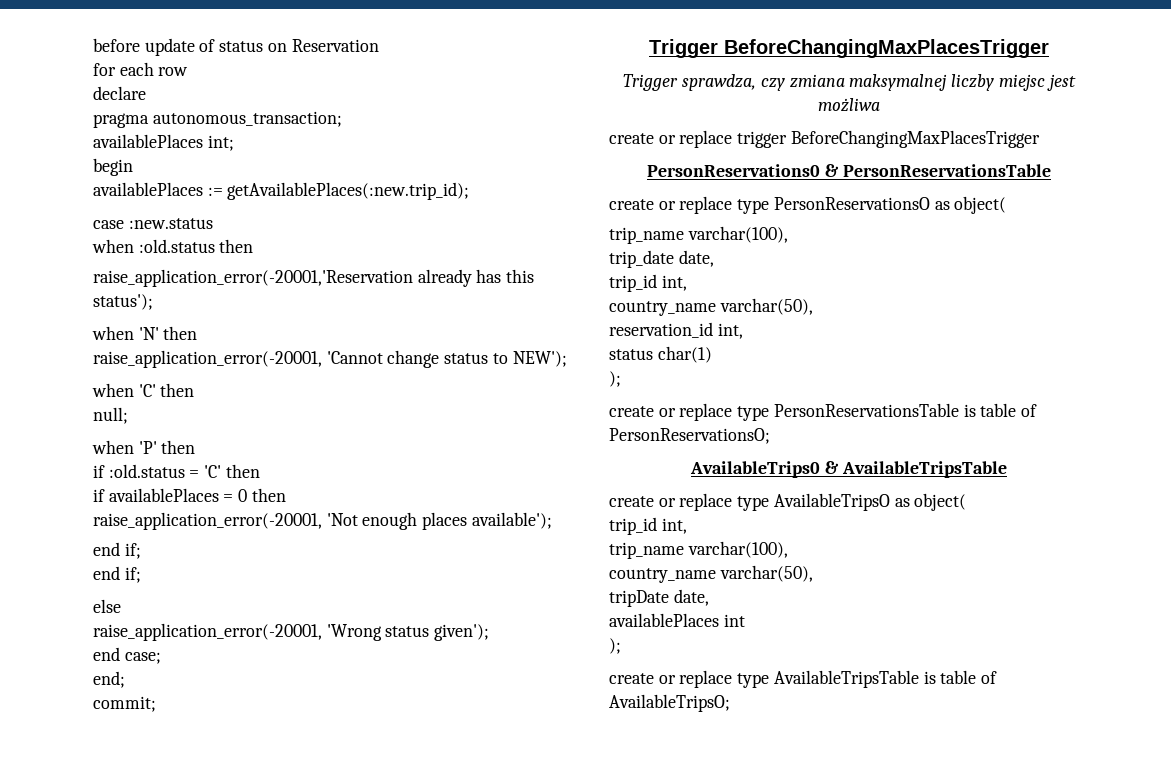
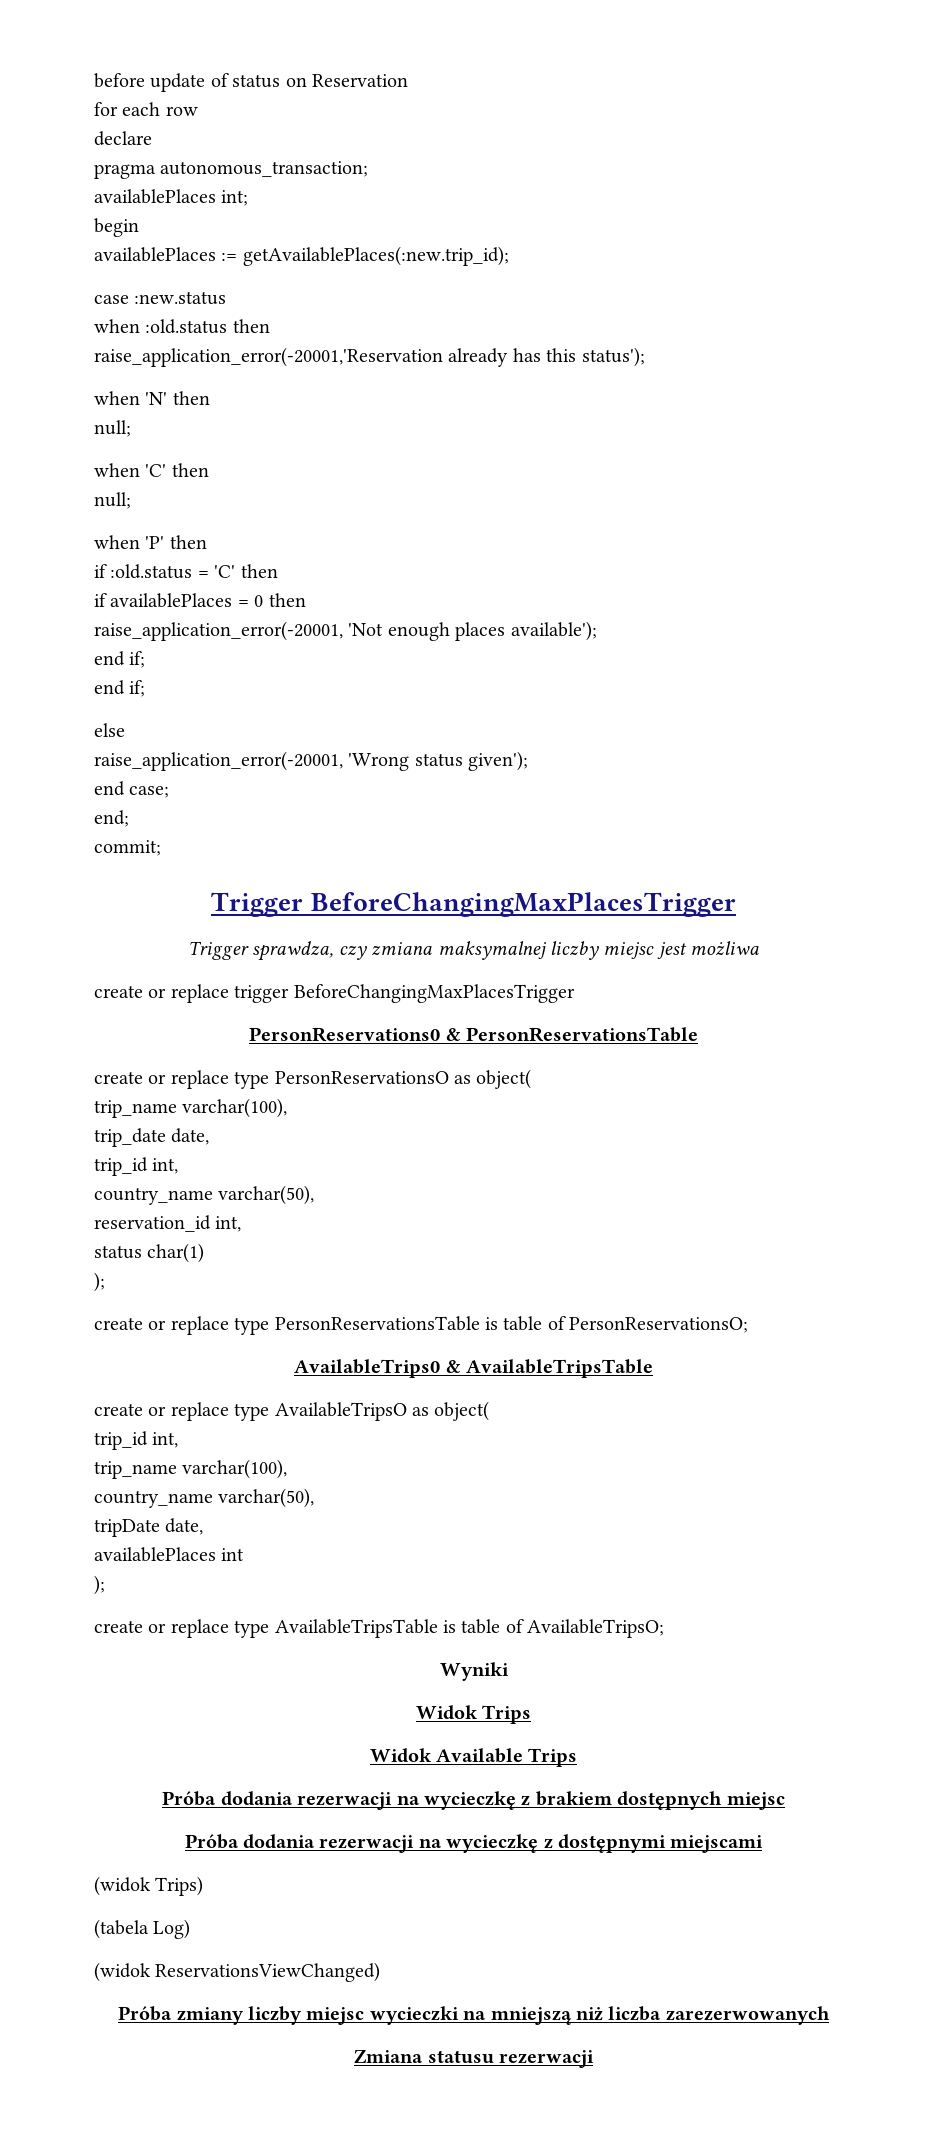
[93,350,567,368] raise_application_error(-20001, 'Cannot change status to NEW'); -> [94,420,131,437] null;
(730, 703) none -> [439,1662,509,1681] [415,1705,532,1724] [369,1748,578,1767] [162,1791,785,1810] [184,1834,764,1853] [94,1876,204,1896] [94,1919,191,1939] [94,1962,381,1982] [118,2006,830,2025] [354,2049,594,2068] // Wyniki // Widok Trips // Widok Available Trips // Próba dodania rezerwacji na wycieczkę z brakiem dostępnych miejsc // Próba dodania rezerwacji na wycieczkę z dostępnymi miejscami // (widok Trips) // (tabela Log) // (widok ReservationsViewChanged) // Próba zmiany liczby miejsc wycieczki na mniejszą niż liczba zarezerwowanych // Zmiana statusu rezerwacji

